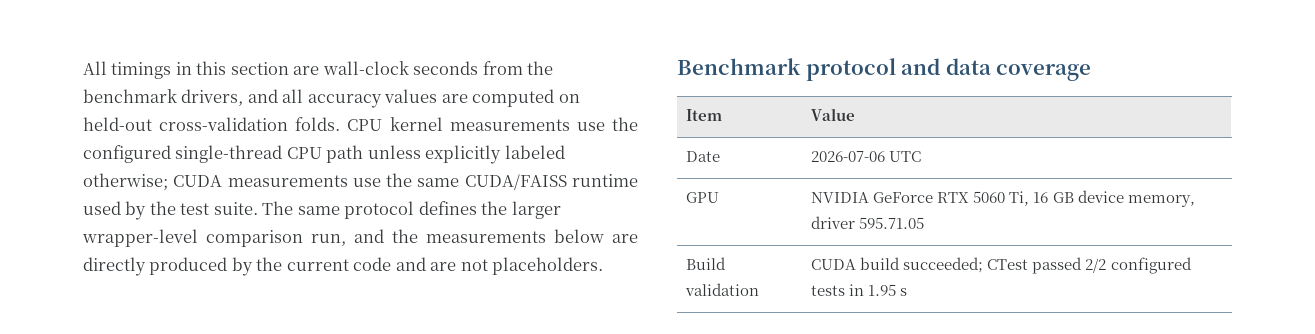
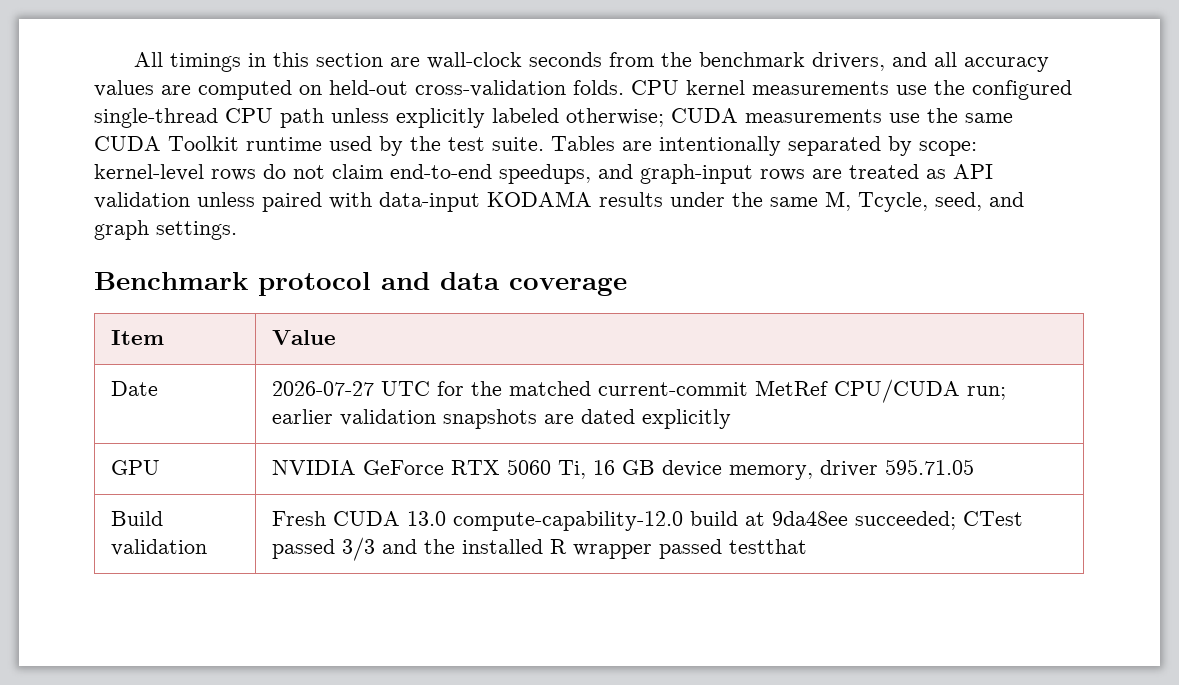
[464,174,567,190] CUDA/FAISS -> [94,136,239,151] CUDA Toolkit
[262,201,561,219] [82,229,638,247] [83,257,604,276] The same protocol defines the larger wrapper-level comparison run, and the measurements below are directly produced by the current code and are not placeholders. -> [551,136,977,156] [94,164,993,184] [94,191,1024,212] [94,220,237,240] Tables are intentionally separated by scope: kernel-level rows do not claim end-to-end speedups, and graph-input rows are treated as API validation unless paired with data-input KODAMA results under the same M, Tcycle, seed, and graph settings.
[811,151,886,162] 2026-07-06 -> [271,381,374,396] 2026-07-27
(922, 156) none -> [436,379,1006,403] [271,409,731,429] for the matched current-commit MetRef CPU/CUDA run; earlier validation snapshots are dated explicitly
[811,257,1192,274] [811,284,908,296] CUDA build succeeded; CTest passed 2/2 configured tests in 1.95 s -> [271,511,1023,531] [271,537,807,561] Fresh CUDA 13.0 compute-capability-12.0 build at 9da48ee succeeded; CTest passed 3/3 and the installed R wrapper passed testthat

